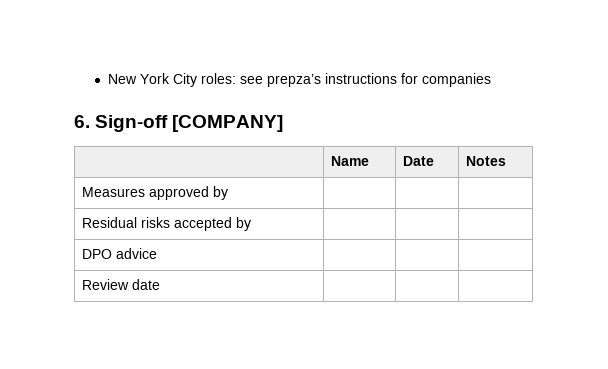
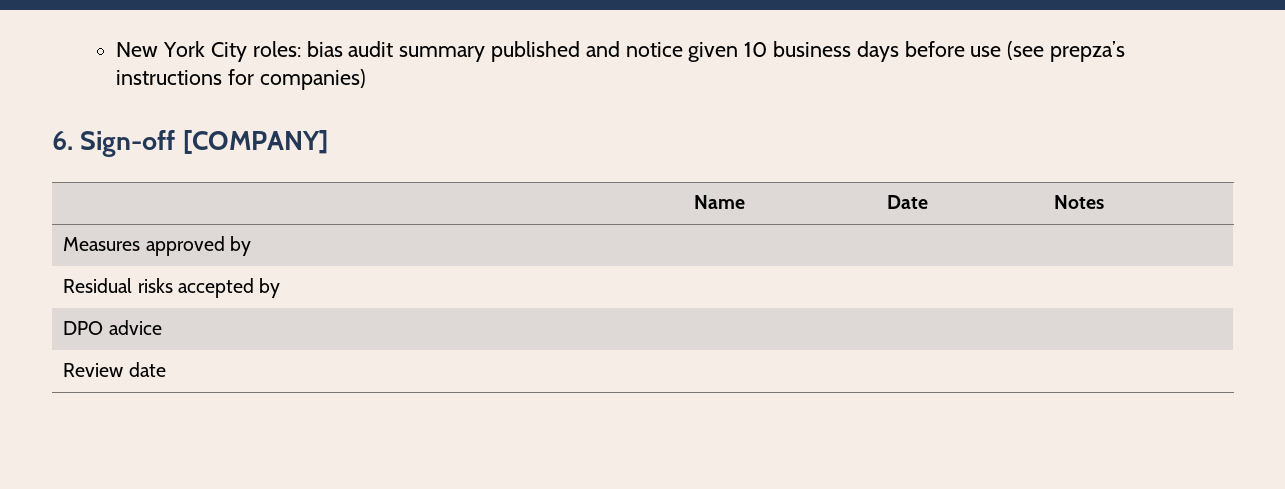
[239,76,263,84] see -> [306,41,1045,62] bias audit summary published and notice given 10 business days before use (see
[421,73,491,87] companies -> [259,69,366,90] companies)

